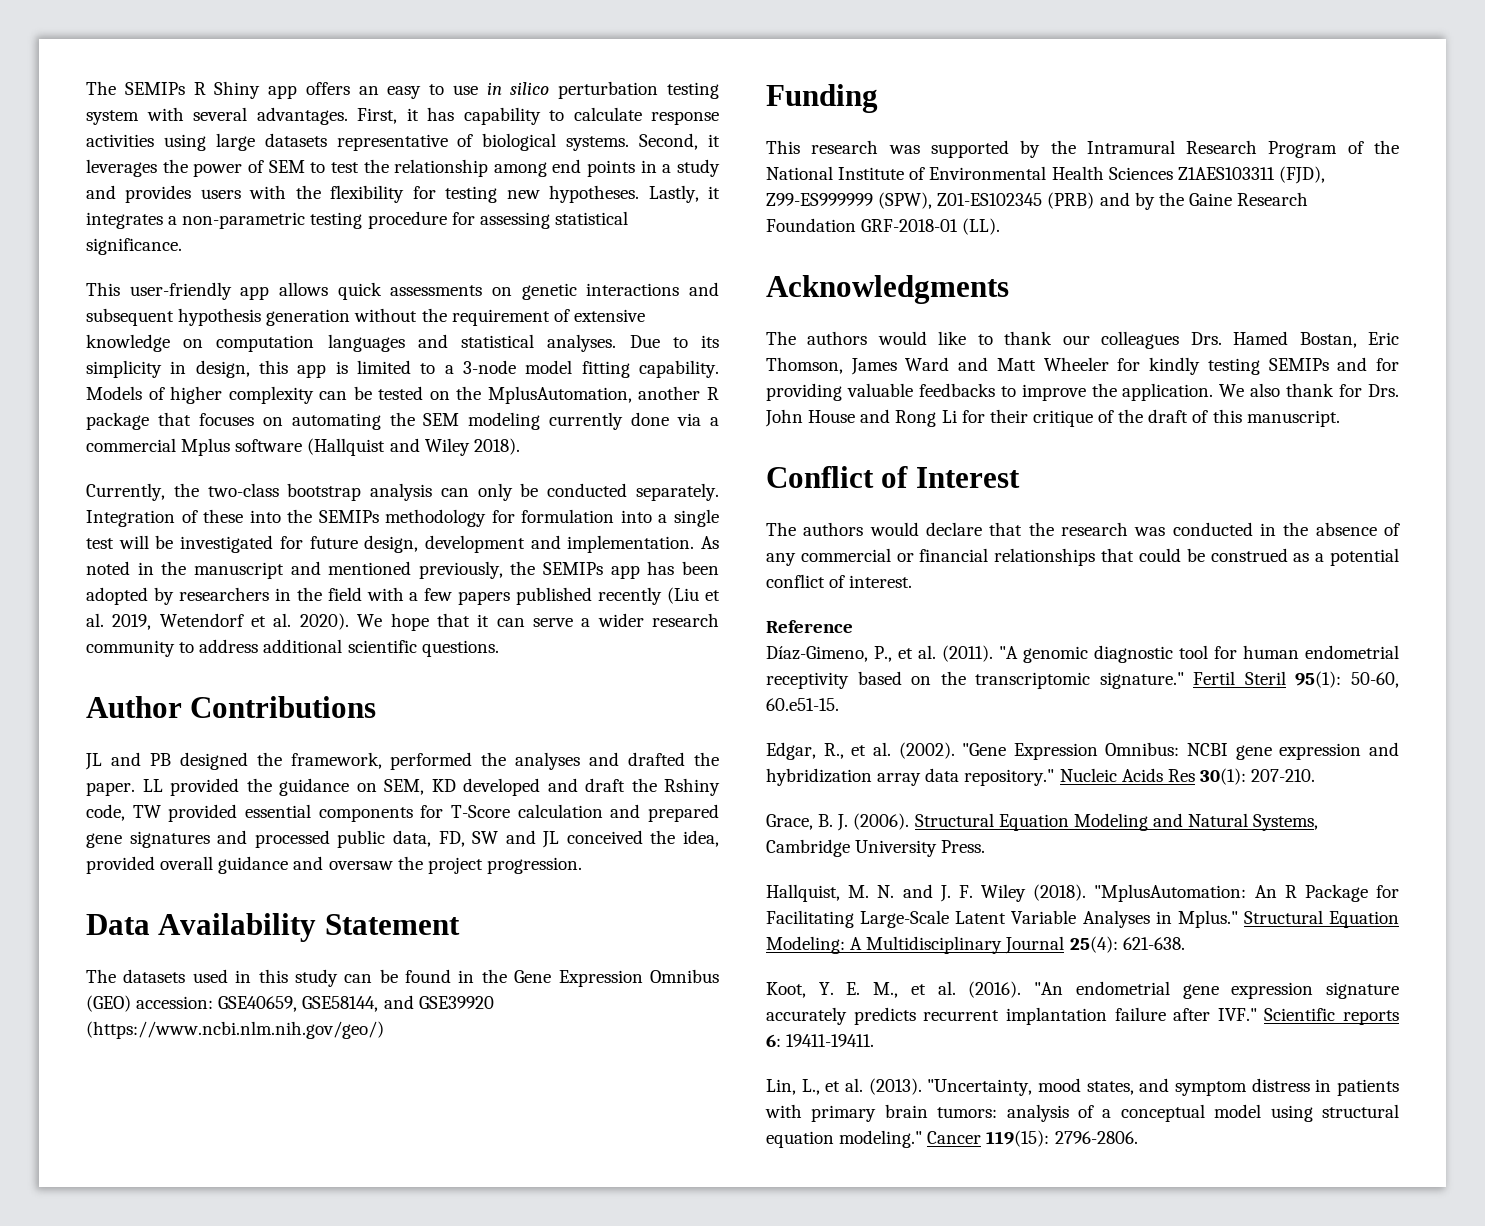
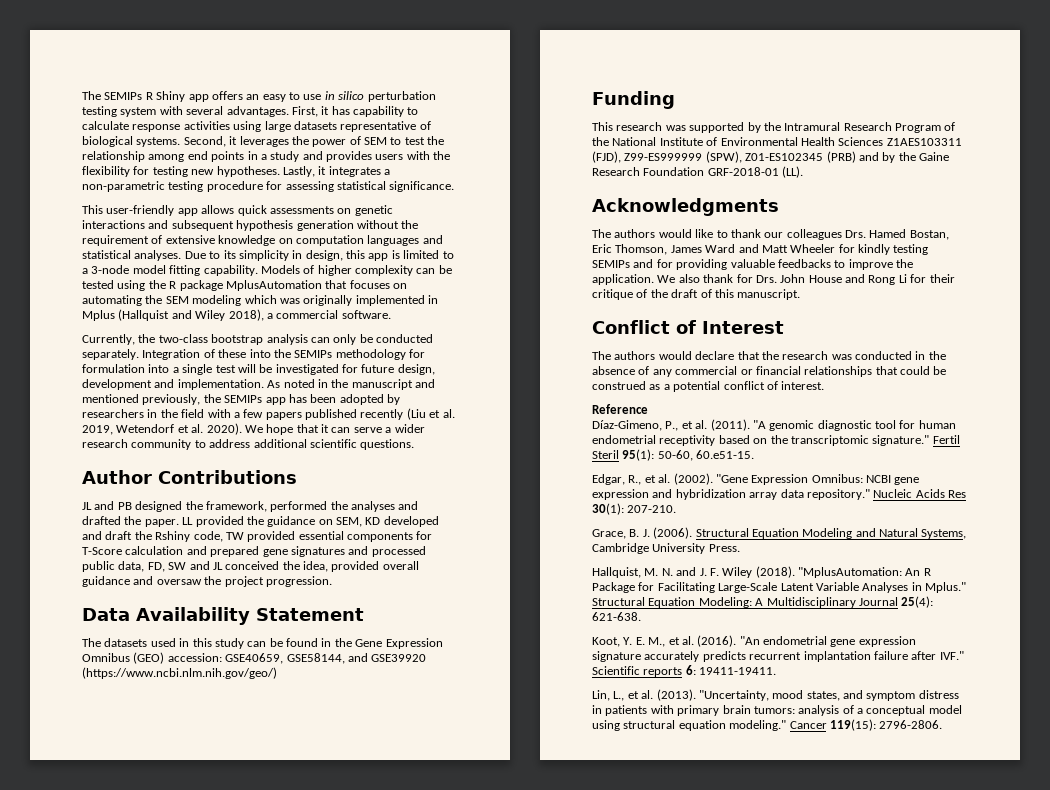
[429,386,701,404] on the MplusAutomation, another -> [117,280,166,291] using the
(149, 421) none -> [225,280,322,291] MplusAutomation
[549,412,719,430] [86,438,520,456] currently done via a commercial Mplus software (Hallquist and Wiley 2018). -> [244,295,438,306] [82,309,391,321] which was originally implemented in Mplus (Hallquist and Wiley 2018), a commercial software.

